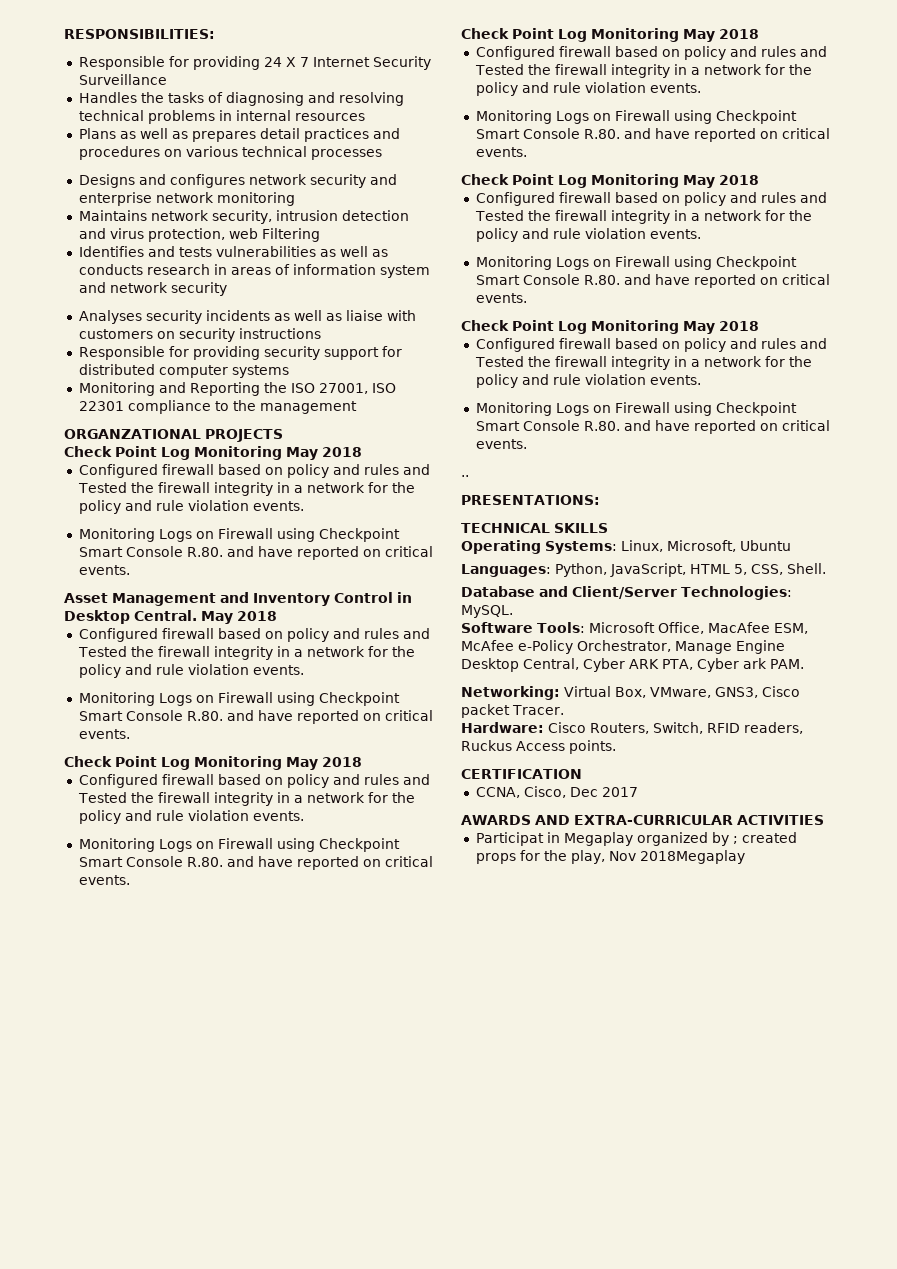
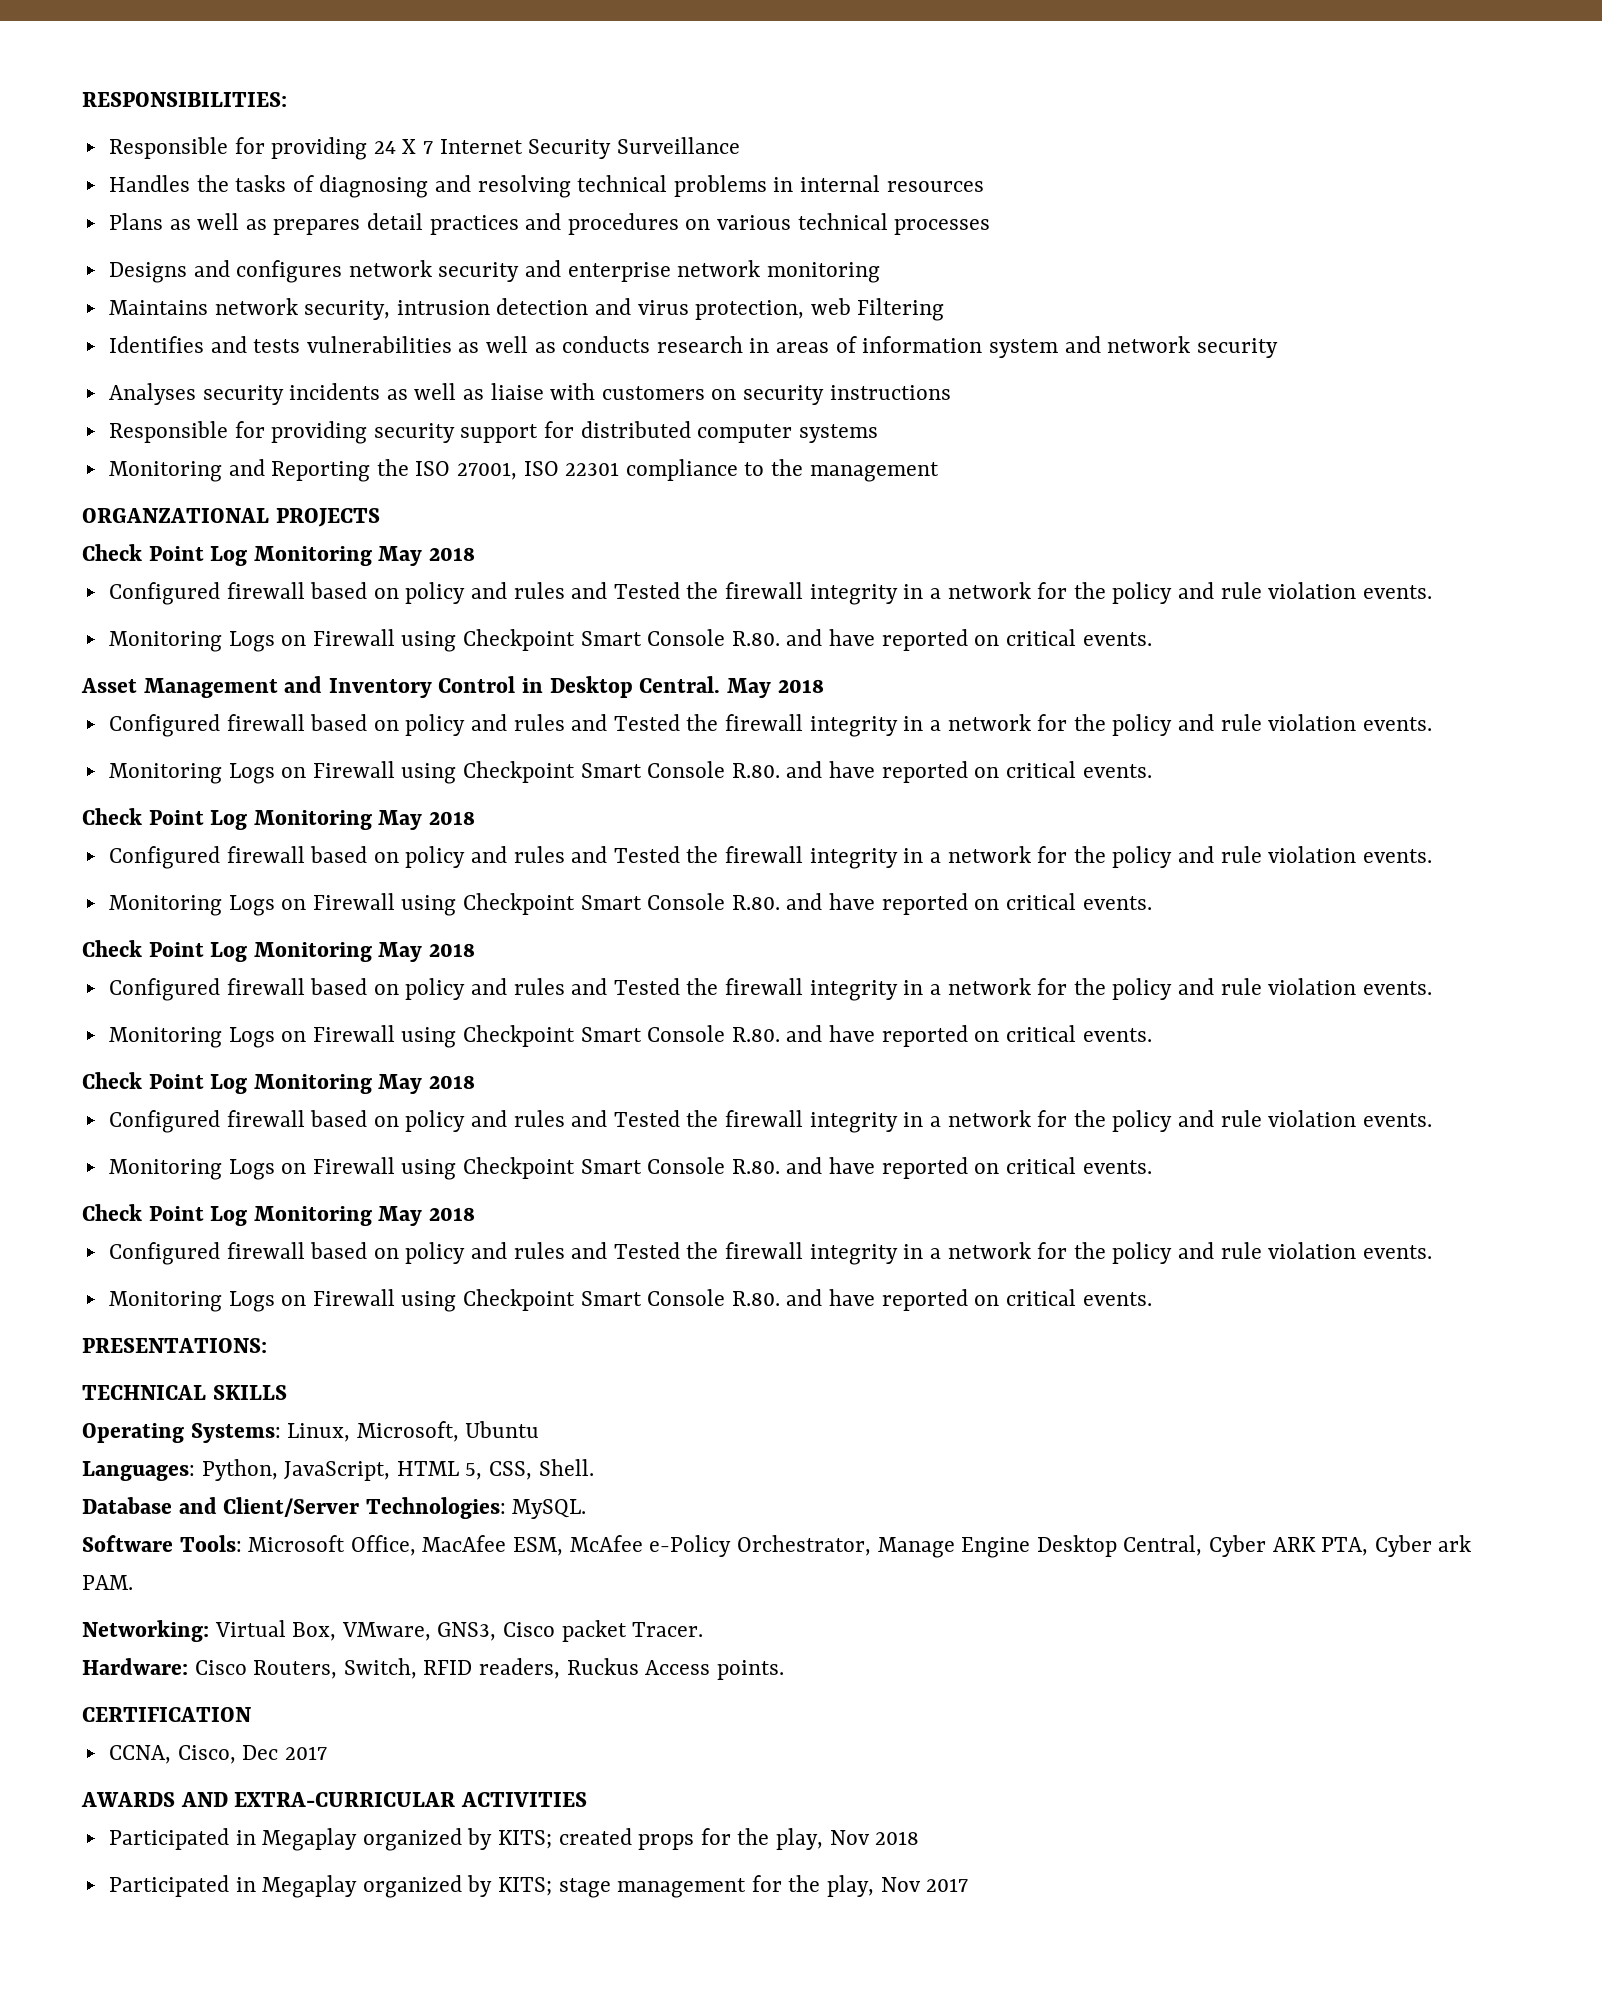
[461,475,469,477] // .. -> (1152, 1299) none
[475,832,738,846] Participat in Megaplay organized by ; -> [108,1828,553,1851] Participated in Megaplay organized by KITS;
[639,850,745,864] 2018Megaplay -> [875,1831,920,1845] [108,1875,969,1898] 2018 // Participated in Megaplay organized by KITS; stage management for the play, Nov 2017

